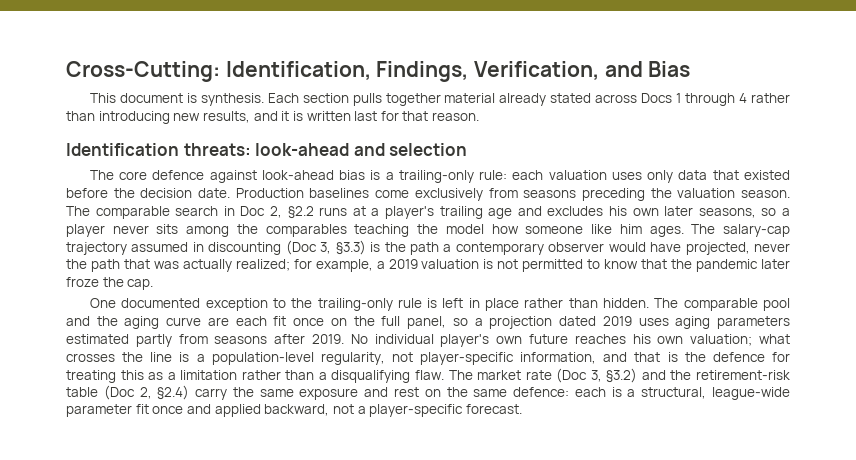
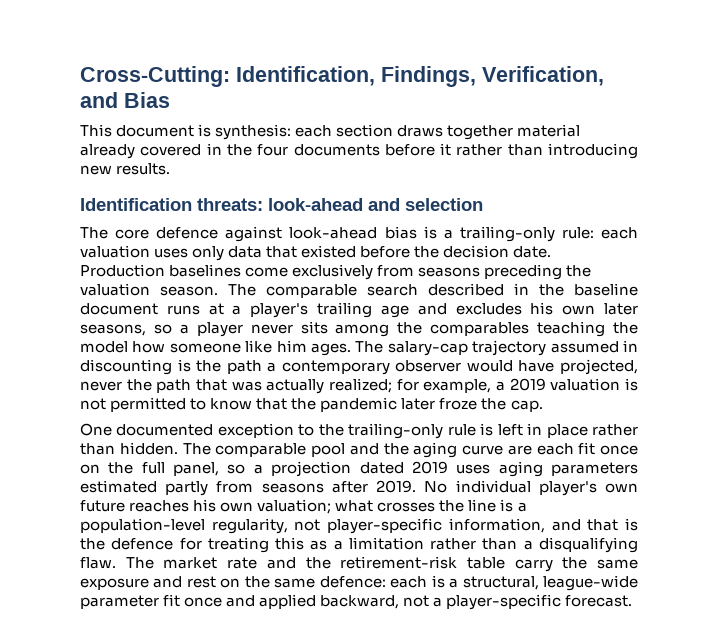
[200,93,790,106] [66,111,480,124] synthesis. Each section pulls together material already stated across Docs 1 through 4 rather than introducing new results, and it is written last for that reason. -> [215,124,581,140] [80,143,638,159] [80,163,171,175] synthesis: each section draws together material already covered in the four documents before it rather than introducing new results.
[223,206,314,219] in Doc 2, §2.2 -> [428,283,638,296] [80,303,158,315] described in the baseline document
[285,240,366,255] (Doc 3, §3.3) -> (172, 367) none
[556,368,638,383] (Doc 3, §3.2) -> (258, 563) none
[103,385,190,400] (Doc 2, §2.4) -> (505, 563) none

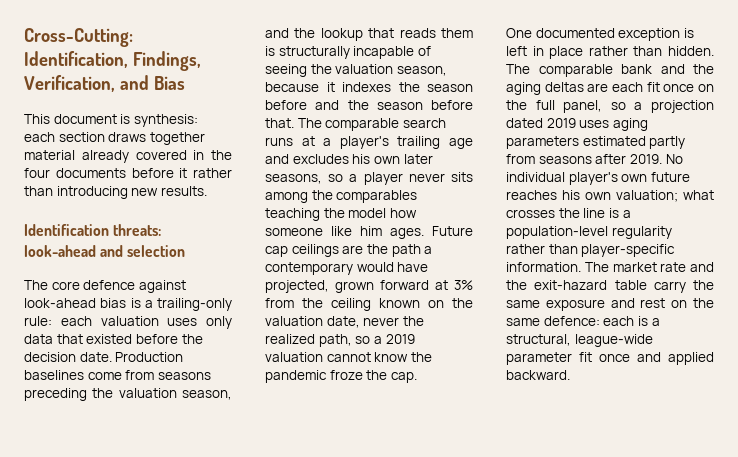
[292,264,374,280] exclusively -> (122, 376) none
[160,283,638,298] [80,303,158,315] season. The comparable search described in the baseline document -> [182,390,232,400] [265,28,473,41] [265,46,431,59] [265,64,447,77] [265,82,473,92] [265,100,473,110] [265,118,446,131] season, and the lookup that reads them is structurally incapable of seeing the valuation season, because it indexes the season before and the season before that. The comparable search
[355,340,638,356] [80,359,191,375] The salary-cap trajectory assumed in discounting is -> [432,226,473,236] [265,244,364,257] Future cap ceilings are
[395,360,462,372] observer -> (353, 268) none
[80,378,639,394] [80,397,288,412] never the path that was actually realized; for example, a 2019 valuation is not permitted to know that -> [335,280,473,293] [265,298,473,311] [265,316,424,328] [265,334,415,347] [265,352,409,362] grown forward at 3% from the ceiling known on the valuation date, never the realized path, so a 2019 valuation cannot know
[401,398,436,410] later -> (327, 376) none
[298,423,476,439] to the trailing-only rule -> (681, 34) none
[311,443,345,457] pool -> [621,64,652,74] bank
[462,445,503,455] curve -> [544,82,584,92] deltas
[211,518,638,534] [80,537,638,553] [80,557,116,569] regularity, not player-specific information, and that is the defence for treating this as a limitation rather than a disqualifying flaw. -> [611,226,672,239] [506,244,676,257] [506,262,581,272] regularity rather than player-specific information.
[340,556,458,569] retirement-risk -> [534,280,608,290] exit-hazard
[320,594,633,610] backward, not a player-specific forecast. -> [506,370,570,380] backward.

